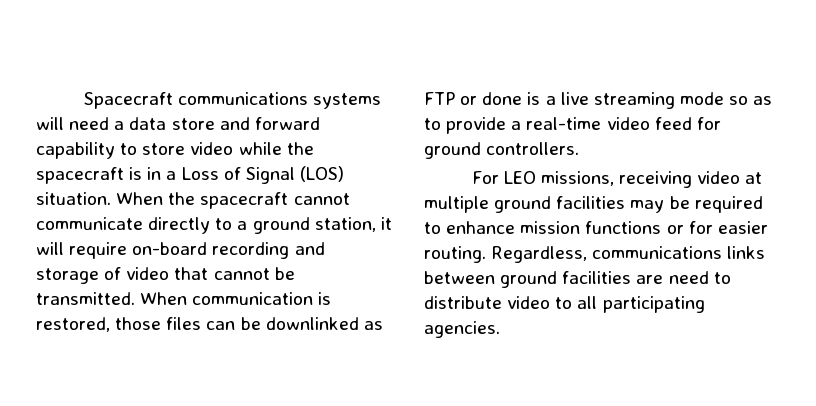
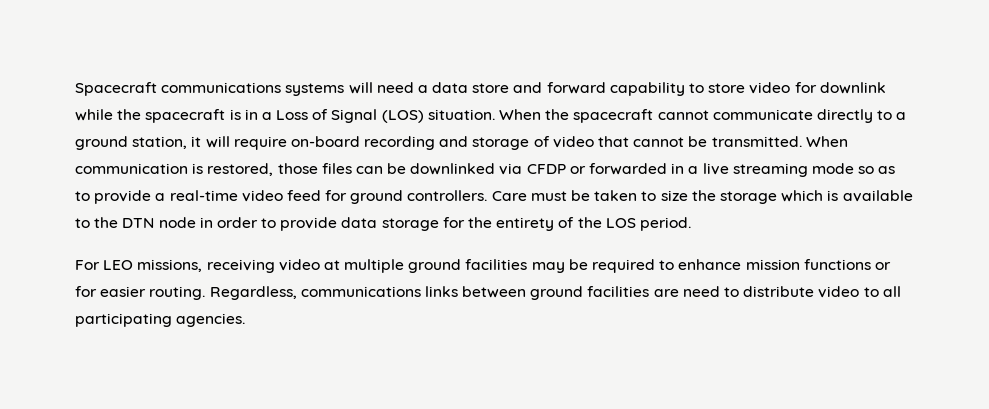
(234, 148) none -> [794,82,886,94] for downlink
[363,321,383,330] [424,92,541,105] as FTP or done is -> [499,163,685,175] via CFDP or forwarded in
(580, 148) none -> [491,190,913,204] [75,217,691,231] Care must be taken to size the storage which is available to the DTN node in order to provide data storage for the entirety of the LOS period.

